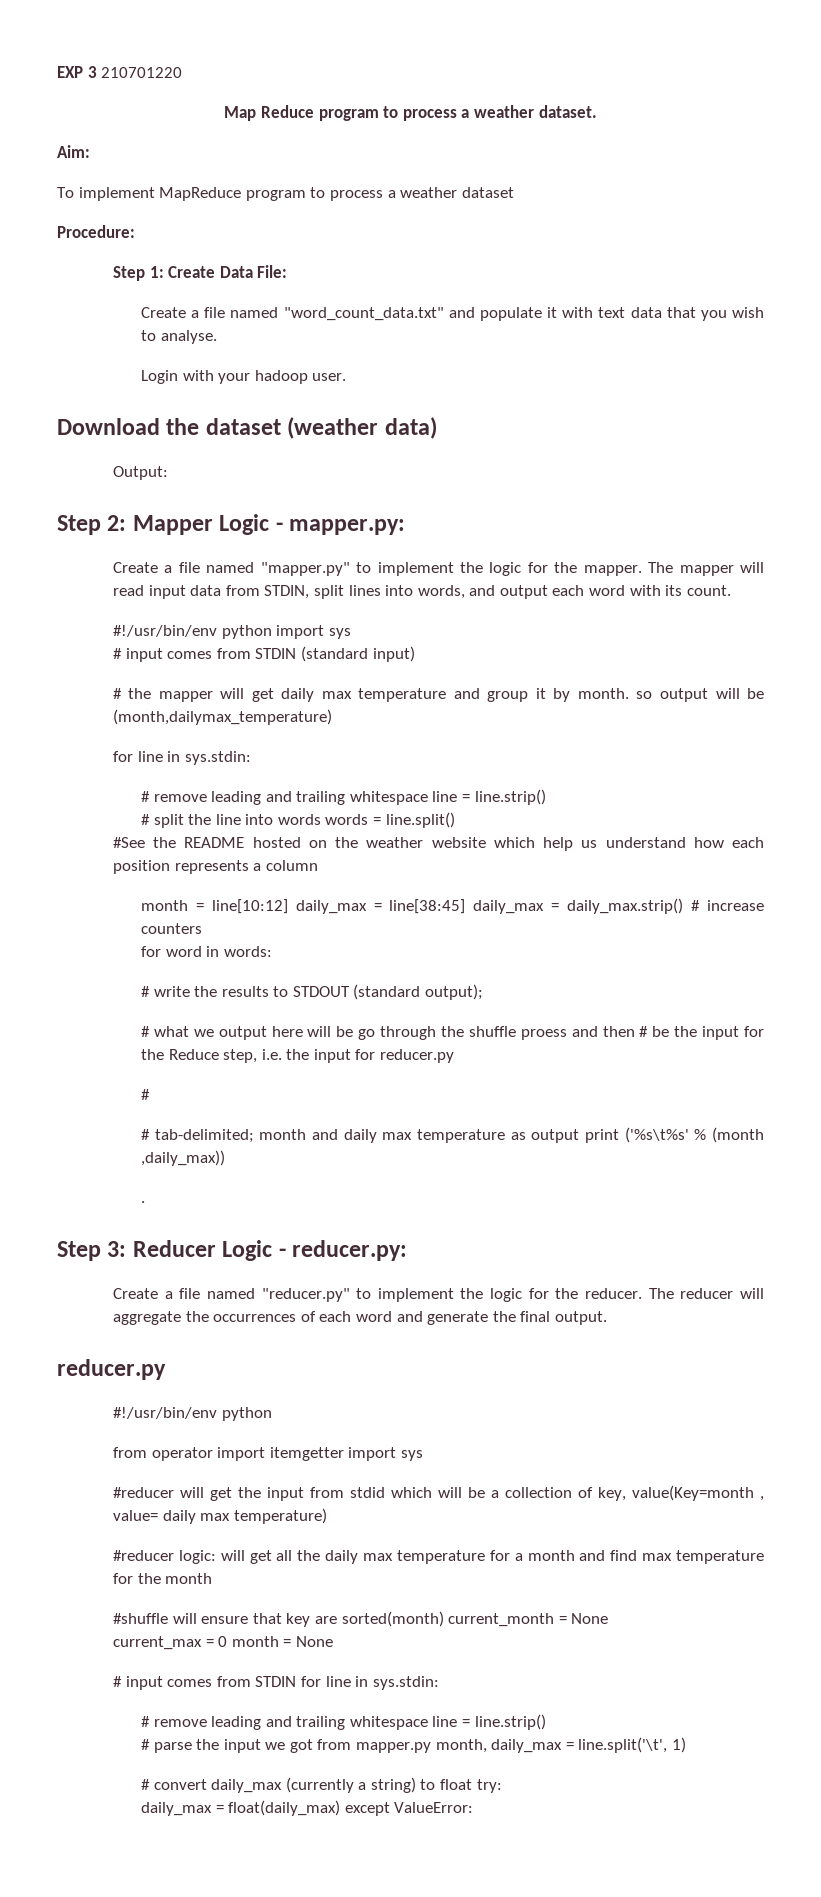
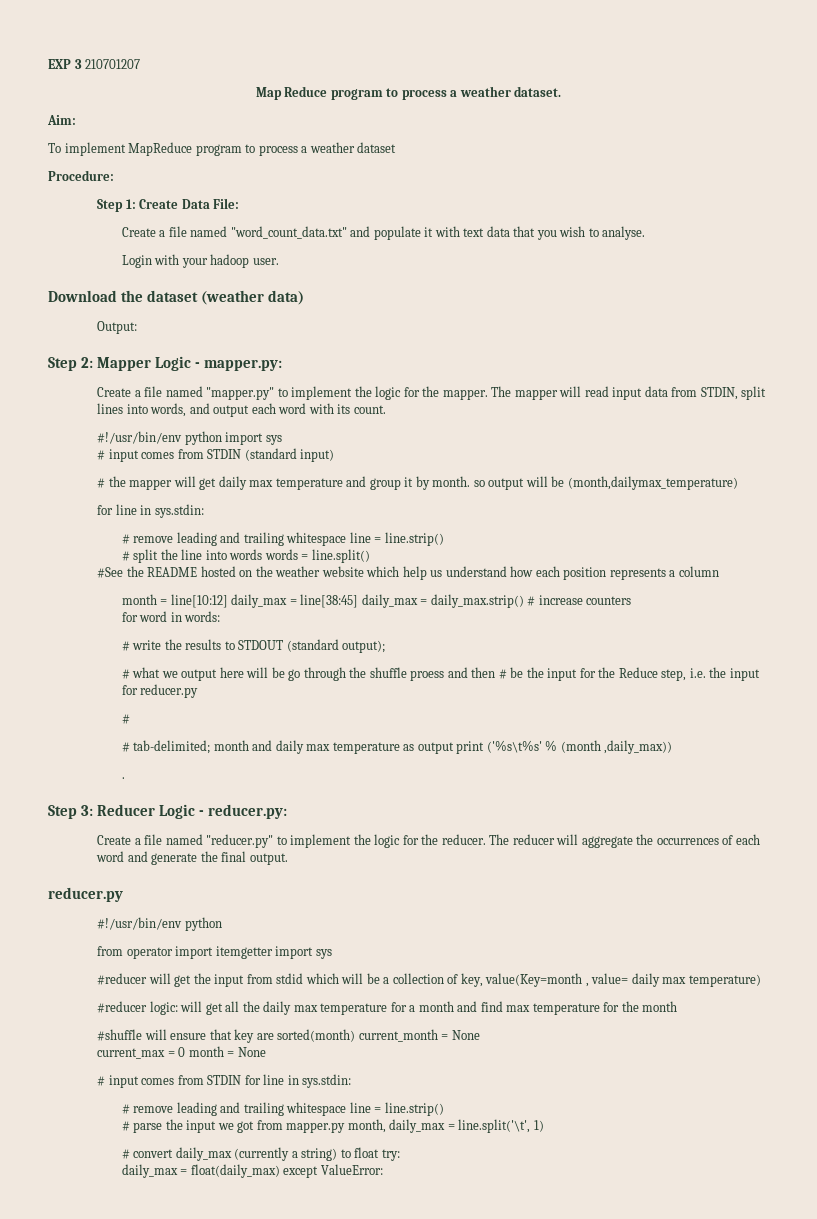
[101,67,183,78] 210701220 -> [85,59,141,69] 210701207

